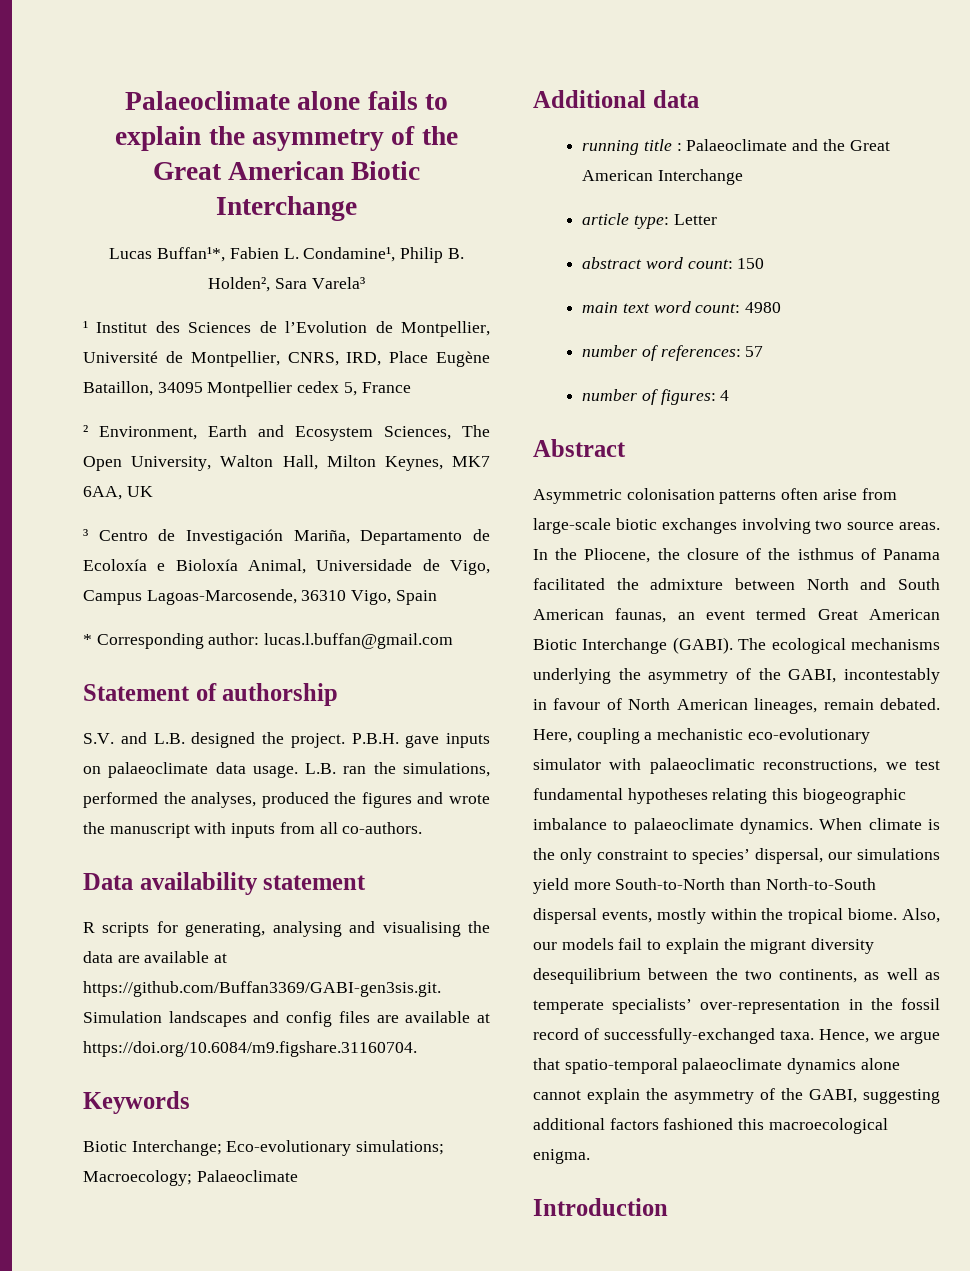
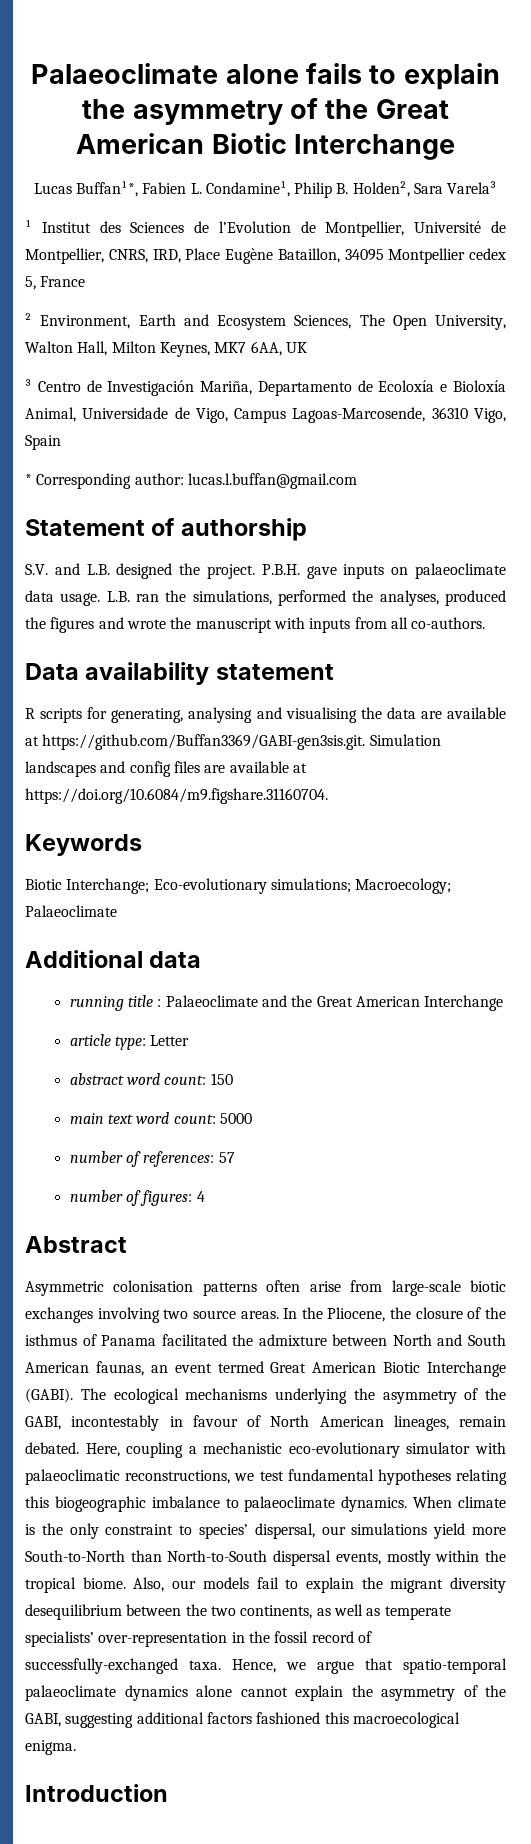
[745,302,782,313] 4980 -> [219,1113,252,1124] 5000

